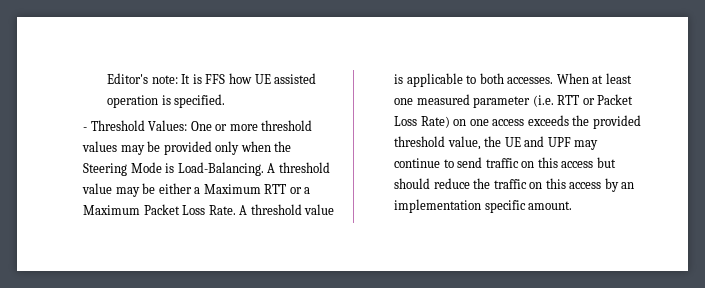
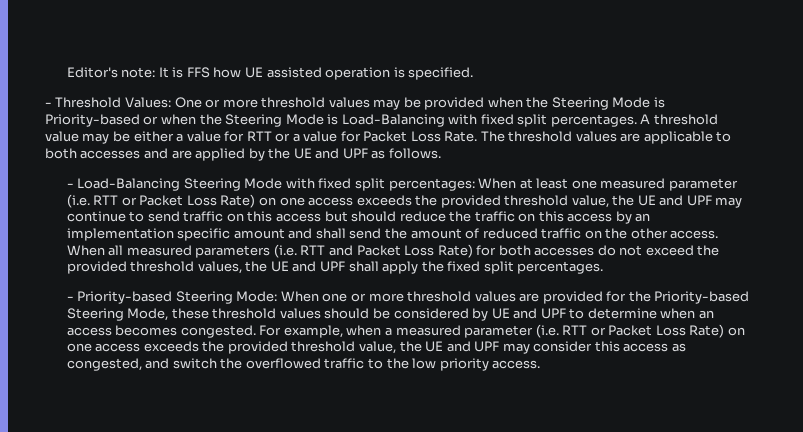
[215,141,292,155] [83,162,264,176] only when the Steering Mode is Load-Balancing. -> [487,97,665,110] [44,114,637,127] when the Steering Mode is Priority-based or when the Steering Mode is Load-Balancing with fixed split percentages.
[203,184,261,194] Maximum -> [186,131,245,142] value for
[83,205,141,215] Maximum -> [303,131,361,142] value for
[239,204,335,215] [394,73,554,87] A threshold value is applicable to both accesses. -> [480,131,732,144] [44,148,441,161] [66,178,475,191] The threshold values are applicable to both accesses and are applied by the UE and UPF as follows. // - Load-Balancing Steering Mode with fixed split percentages:
[528,201,573,210] amount. -> [233,228,719,239] [66,244,720,258] [66,261,604,274] [66,291,750,304] [66,308,714,321] [66,324,745,338] [66,341,686,354] [66,358,541,371] amount and shall send the amount of reduced traffic on the other access. When all measured parameters (i.e. RTT and Packet Loss Rate) for both accesses do not exceed the provided threshold values, the UE and UPF shall apply the fixed split percentages. // - Priority-based Steering Mode: When one or more threshold values are provided for the Priority-based Steering Mode, these threshold values should be considered by UE and UPF to determine when an access becomes congested. For example, when a measured parameter (i.e. RTT or Packet Loss Rate) on one access exceeds the provided threshold value, the UE and UPF may consider this access as congested, and switch the overflowed traffic to the low priority access.

